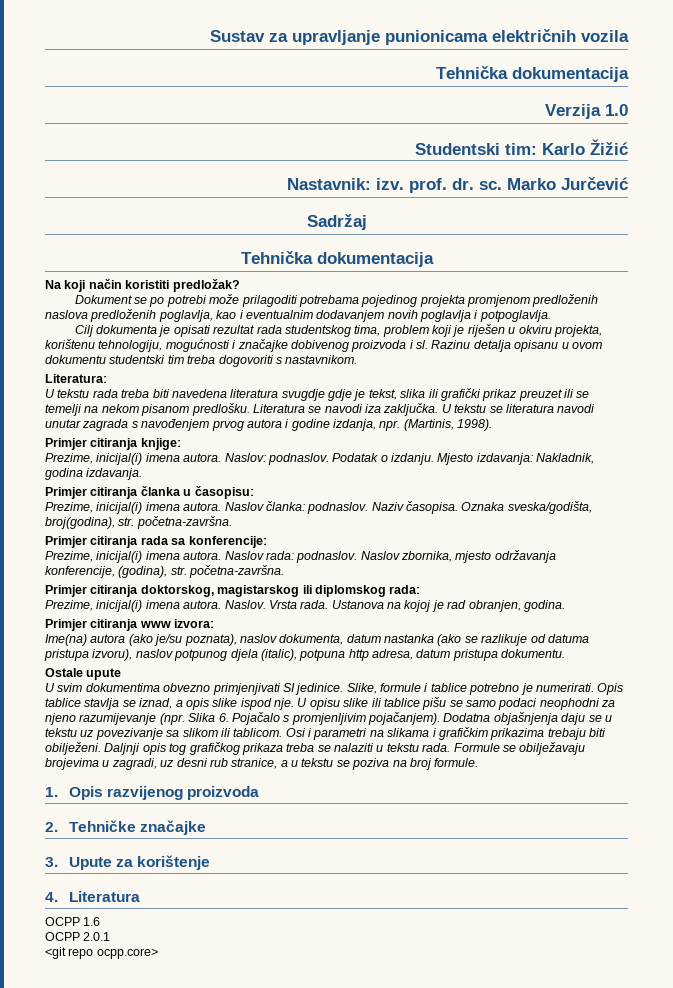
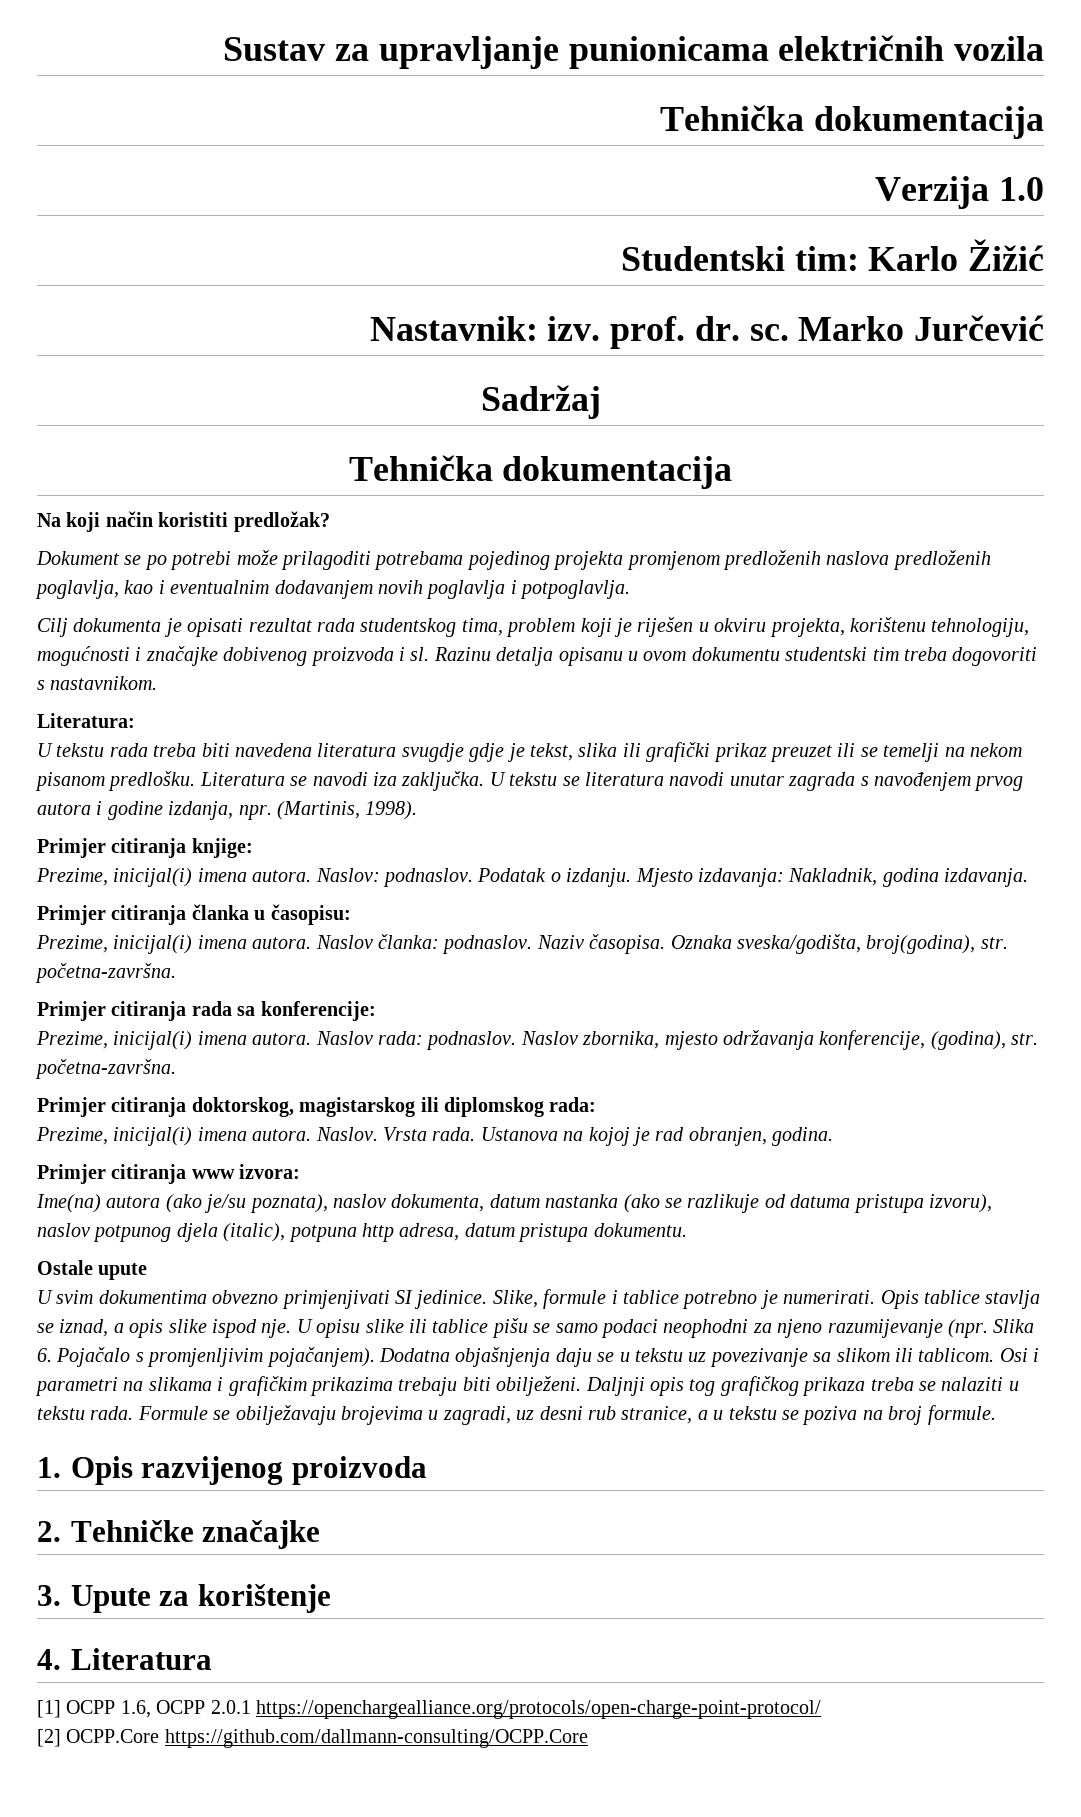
[45,917,101,926] OCPP 1.6 // -> [37,1700,151,1718] [1] OCPP 1.6,
[45,947,158,959] // <git repo ocpp.core> -> [256,1700,821,1719] [37,1729,588,1748] https://openchargealliance.org/protocols/open-charge-point-protocol/ // [2] OCPP.Core https://github.com/dallmann-consulting/OCPP.Core

